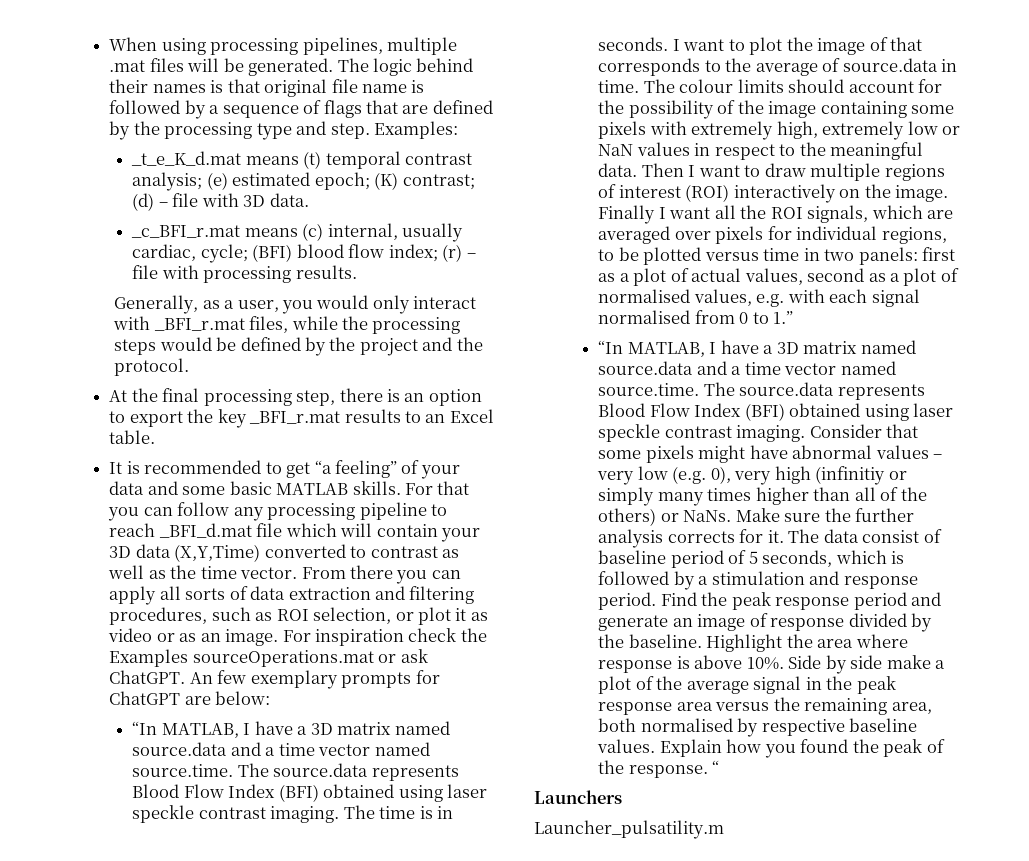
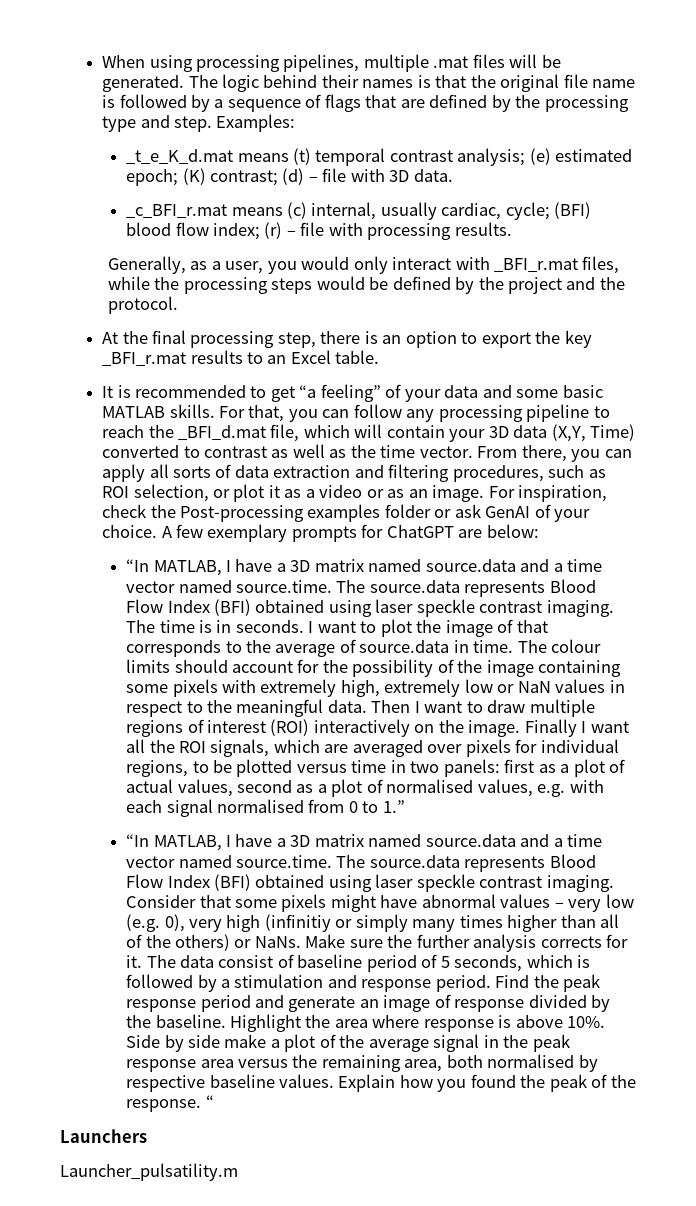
(260, 86) none -> [470,75,496,88] the
[437,481,470,495] that -> [248,405,285,422] that,
[158,523,283,538] _BFI_d.mat file -> [148,424,300,442] the _BFI_d.mat file,
[174,544,261,562] (X,Y,Time) -> [551,424,636,442] (X,Y, Time)
[349,565,393,579] there -> [521,445,567,462] there,
(488, 616) none -> [305,489,315,498] a
[314,629,404,646] inspiration -> [518,485,608,502] inspiration,
[109,649,428,667] [109,670,213,684] Examples sourceOperations.mat or ask ChatGPT. An -> [180,504,591,522] [102,525,172,538] Post-processing examples folder or ask GenAI of your choice. A

